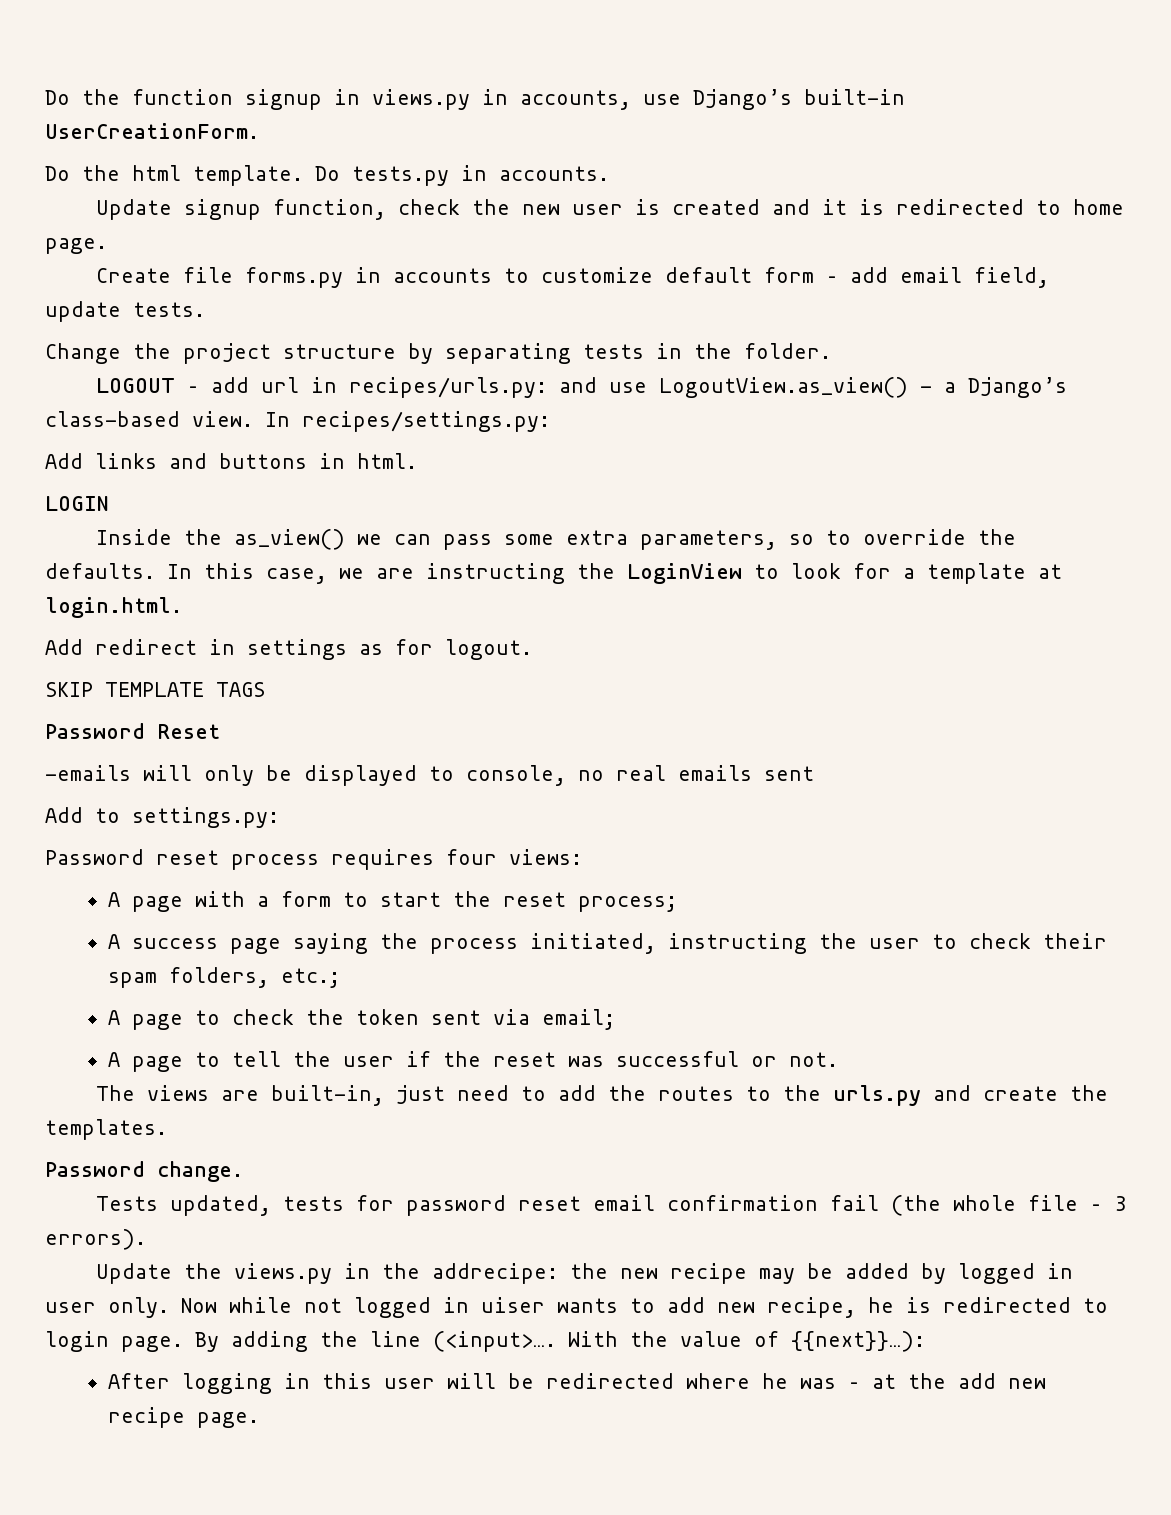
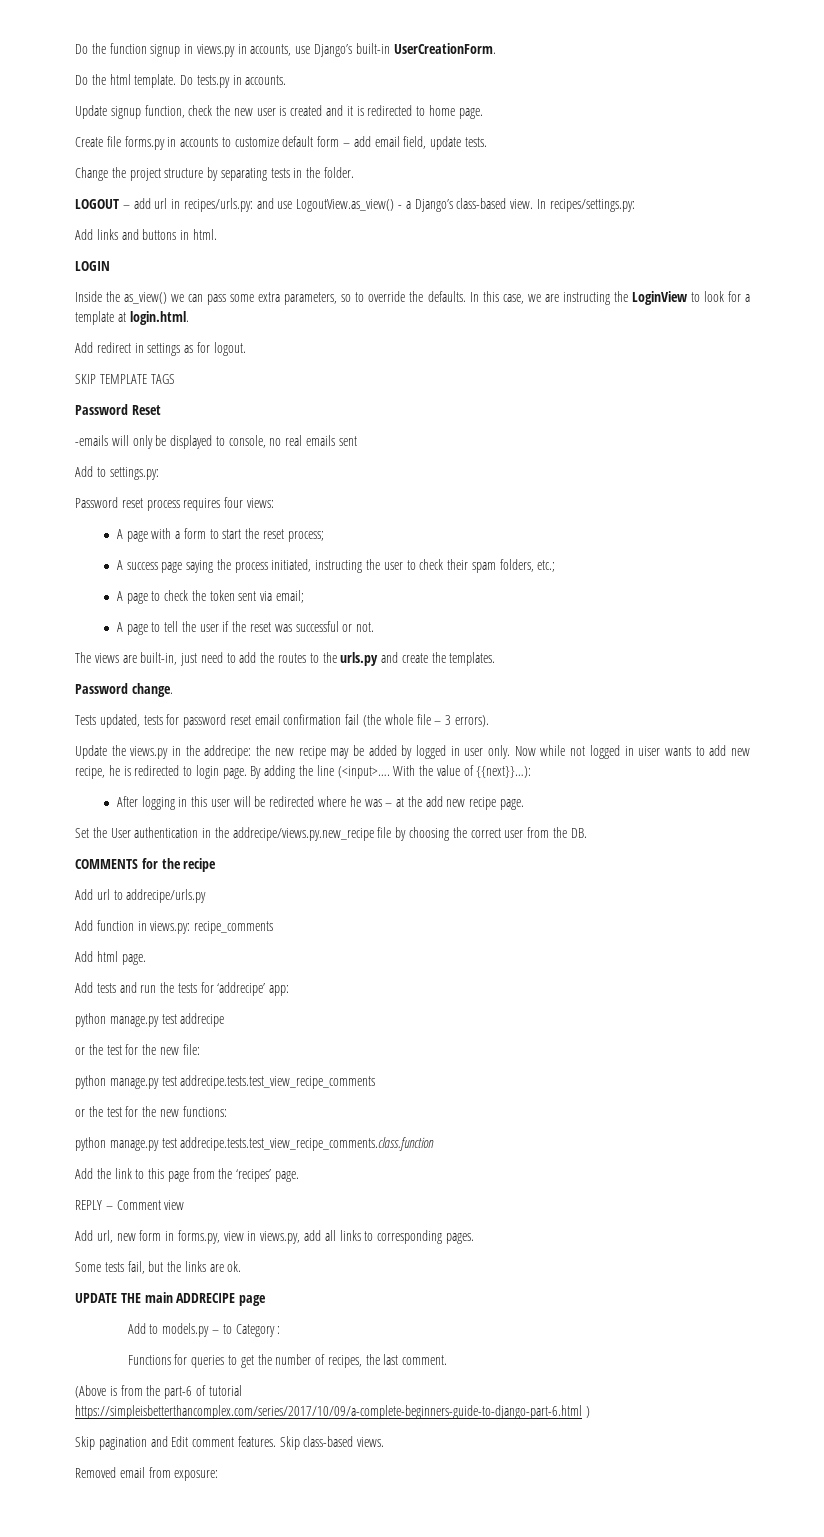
(260, 1420) none -> [75,827,587,841] [75,858,217,872] [75,889,207,903] [75,920,274,934] [75,951,146,965] [75,982,290,996] [75,1013,225,1027] [75,1044,200,1055] [75,1075,376,1089] [75,1106,227,1117] [75,1137,435,1151] [75,1168,300,1182] [75,1200,185,1210] [75,1230,474,1244] [75,1261,242,1274] [75,1292,267,1306] [127,1323,281,1337] [127,1354,448,1368] [75,1385,242,1399] [75,1405,590,1419] [75,1436,385,1450] [75,1467,219,1481] // Set the User authentication in the addrecipe/views.py.new_recipe file by choosing the correct user from the DB. // COMMENTS for the recipe // Add url to addrecipe/urls.py // Add function in views.py: recipe_comments // Add html page. // Add tests and run the tests for ‘addrecipe’ app: // python manage.py test addrecipe // or the test for the new file: // python manage.py test addrecipe.tests.test_view_recipe_comments // or the test for the new functions: // python manage.py test addrecipe.tests.test_view_recipe_comments.class.function // Add the link to this page from the ‘recipes’ page. // REPLY – Comment view // Add url, new form in forms.py, view in views.py, add all links to corresponding pages. // Some tests fail, but the links are ok. // UPDATE THE main ADDRECIPE page // Add to models.py – to Category : // Functions for queries to get the number of recipes, the last comment. // (Above is from the part-6 of tutorial https://simpleisbetterthancomplex.com/series/2017/10/09/a-complete-beginners-guide-to-django-part-6.html ) // Skip pagination and Edit comment features. Skip class-based views. // Removed email from exposure:

